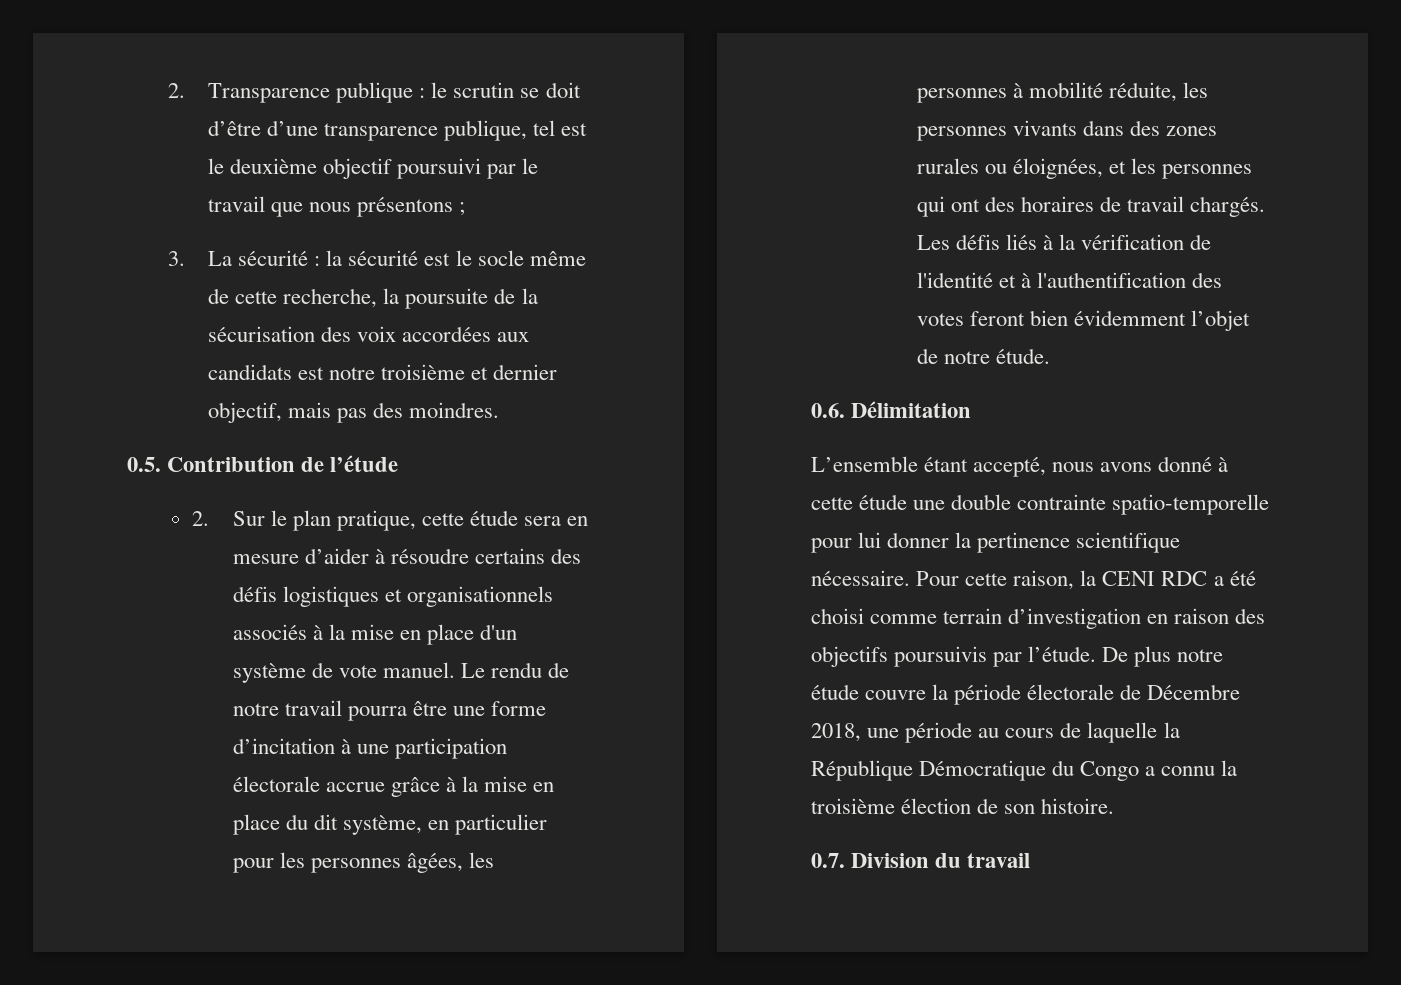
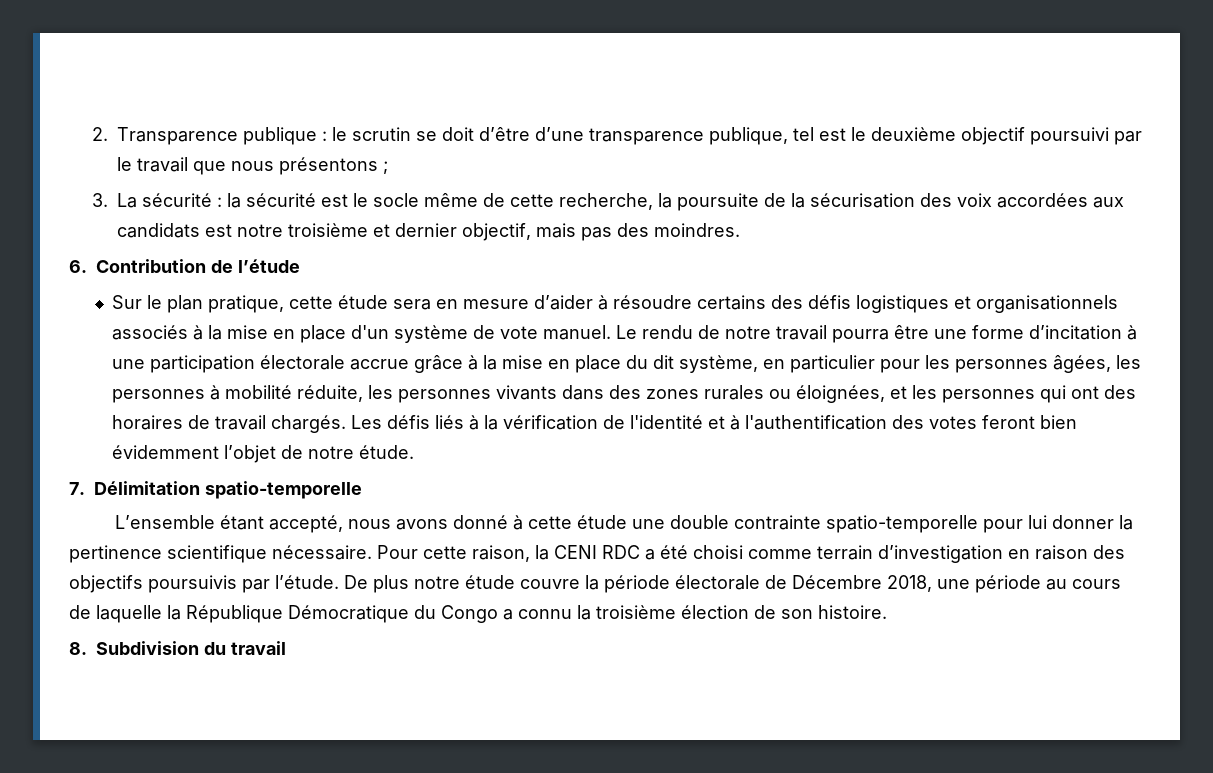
[127,457,161,472] 0.5. -> [69,260,87,273] 6.
[192,511,210,526] 2. -> (300, 266) none
[811,403,845,418] 0.6. -> [69,482,85,495] 7.
(972, 409) none -> [205,481,362,499] spatio-temporelle
[811,853,930,868] 0.7. Division -> [69,641,199,655] 8. Subdivision

